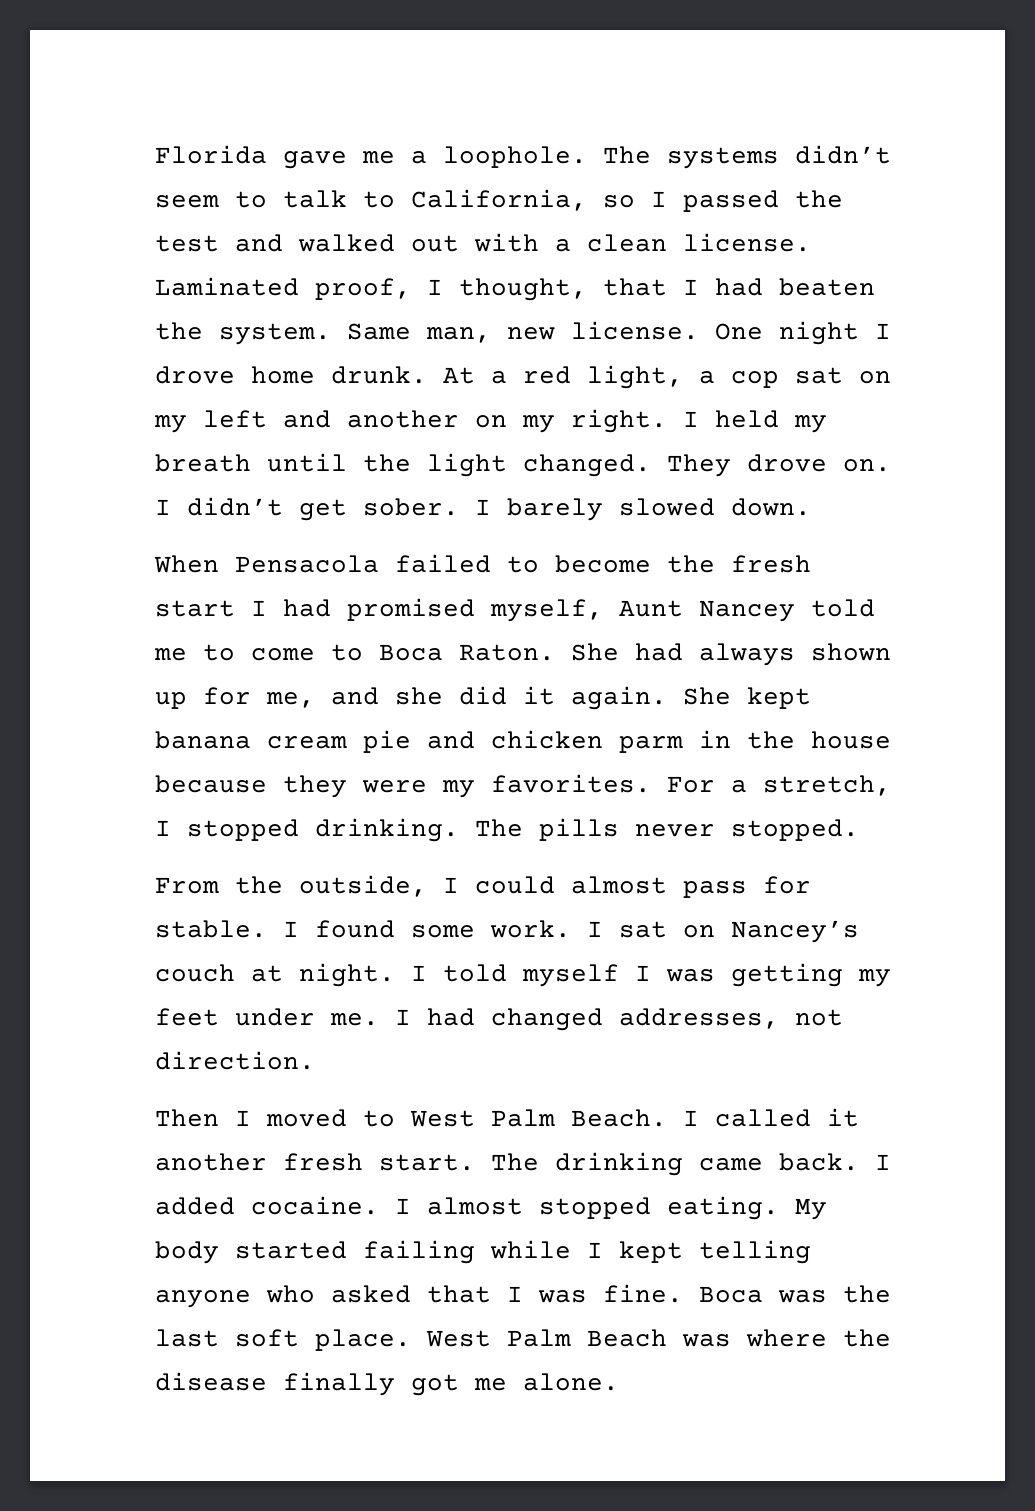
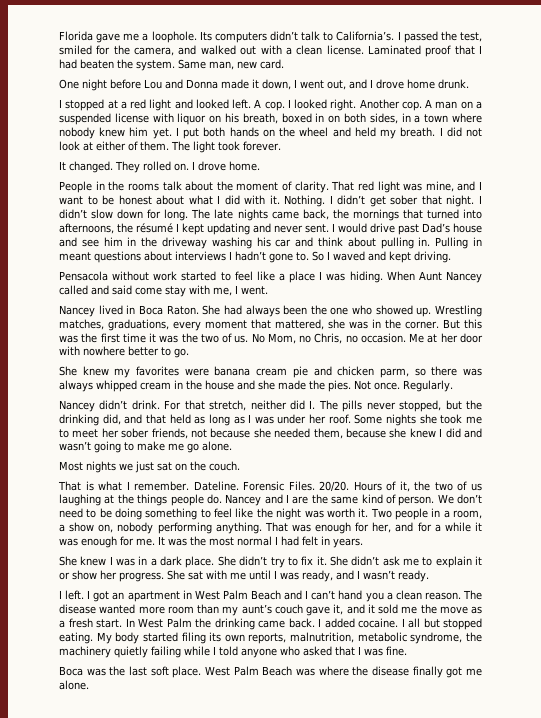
[603,145,891,169] [155,189,843,212] [155,235,219,252] The systems didn’t seem to talk to California, so I passed the test -> [199,31,483,43] [59,45,175,56] Its computers didn’t talk to California’s. I passed the test, smiled for the camera,
[315,278,587,301] proof, I thought, -> [425,45,452,57] proof
[571,321,699,340] license. -> [260,59,284,69] card. //
[875,323,891,339] [155,365,891,389] [154,409,827,433] [155,453,891,477] [155,497,811,521] [154,554,811,573] [155,598,875,622] [154,644,363,661] I drove home drunk. At a red light, a cop sat on my left and another on my right. I held my breath until the light changed. They drove on. I didn’t get sober. I barely slowed down. // When Pensacola failed to become the fresh start I had promised myself, Aunt Nancey told me to come to -> [110,79,469,90] [59,99,482,111] [59,113,483,125] [59,127,483,139] [59,141,281,153] [59,161,260,173] [59,181,482,193] [59,195,482,207] [59,209,482,221] [59,223,482,235] [59,237,483,249] [59,251,451,263] [59,271,483,283] [59,285,268,297] [59,305,136,317] before Lou and Donna made it down, I went out, and I drove home drunk. // I stopped at a red light and looked left. A cop. I looked right. Another cop. A man on a suspended license with liquor on his breath, boxed in on both sides, in a town where nobody knew him yet. I put both hands on the wheel and held my breath. I did not look at either of them. The light took forever. // It changed. They rolled on. I drove home. // People in the rooms talk about the moment of clarity. That red light was mine, and I want to be honest about what I did with it. Nothing. I didn’t get sober that night. I didn’t slow down for long. The late nights came back, the mornings that turned into afternoons, the résumé I kept updating and never sent. I would drive past Dad’s house and see him in the driveway washing his car and think about pulling in. Pulling in meant questions about interviews I hadn’t gone to. So I waved and kept driving. // Pensacola without work started to feel like a place I was hiding. When Aunt Nancey called and said come stay with me, I went. // Nancey lived in
[811,643,891,661] [155,686,811,710] shown up for me, and she did it again. She kept -> [283,305,483,317] [59,319,482,331] [59,333,483,344] [59,346,189,358] [59,366,209,378] been the one who showed up. Wrestling matches, graduations, every moment that mattered, she was in the corner. But this was the first time it was the two of us. No Mom, no Chris, no occasion. Me at her door with nowhere better to go. // She knew my favorites were
[619,730,891,753] [155,774,891,798] [155,818,859,842] [155,875,811,898] [155,920,859,943] [155,963,891,987] [155,1008,843,1031] [155,1051,315,1070] [155,1108,859,1127] [155,1153,539,1171] parm in the house because they were my favorites. For a stretch, I stopped drinking. The pills never stopped. // From the outside, I could almost pass for stable. I found some work. I sat on Nancey’s couch at night. I told myself I was getting my feet under me. I had changed addresses, not direction. // Then I moved to West Palm Beach. I called it another fresh start. The -> [379,366,482,378] [59,380,453,392] [59,400,483,412] [59,414,482,426] [59,428,482,439] [59,441,232,453] [59,461,240,473] [58,481,483,492] [59,494,482,506] [59,508,482,520] [59,522,482,534] [59,536,363,548] [59,556,483,568] [59,570,429,582] [59,590,482,602] [59,604,482,616] [59,618,211,628] parm, so there was always whipped cream in the house and she made the pies. Not once. Regularly. // Nancey didn’t drink. For that stretch, neither did I. The pills never stopped, but the drinking did, and that held as long as I was under her roof. Some nights she took me to meet her sober friends, not because she needed them, because she knew I did and wasn’t going to make me go alone. // Most nights we just sat on the couch. // That is what I remember. Dateline. Forensic Files. 20/20. Hours of it, the two of us laughing at the things people do. Nancey and I are the same kind of person. We don’t need to be doing something to feel like the night was worth it. Two people in a room, a show on, nobody performing anything. That was enough for her, and for a while it was enough for me. It was the most normal I had felt in years. // She knew I was in a dark place. She didn’t try to fix it. She didn’t ask me to explain it or show her progress. She sat with me until I was ready, and I wasn’t ready. // I left. I got an apartment in West Palm Beach and I can’t hand you a clean reason. The disease wanted more room than my aunt’s couch gave it, and it sold me the move as a fresh start. In West Palm the
[427,1197,523,1215] almost -> [408,618,440,628] all but
(347, 1250) none -> [181,632,482,644] [59,646,148,658] filing its own reports, malnutrition, metabolic syndrome, the machinery quietly
[619,1240,811,1264] kept telling -> [219,646,238,656] told
(683, 1293) none -> (407, 651) //

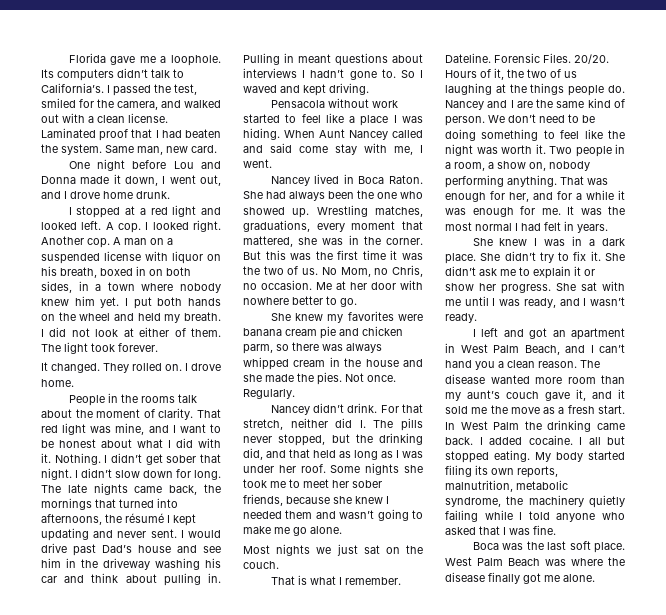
[191,428,343,439] not because she needed them, -> (283, 500) none
[445,428,461,438] did -> [243,510,313,519] needed them
[65,590,91,600] left. I -> [481,328,524,337] left and
[251,590,281,600] Beach -> [524,345,560,355] Beach,

